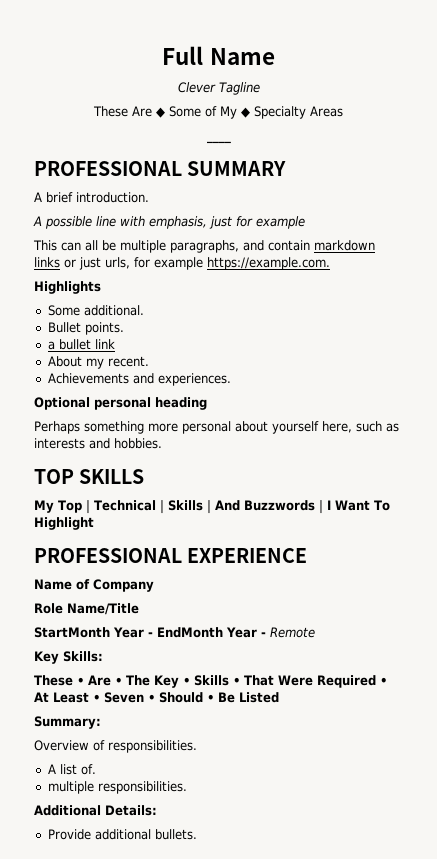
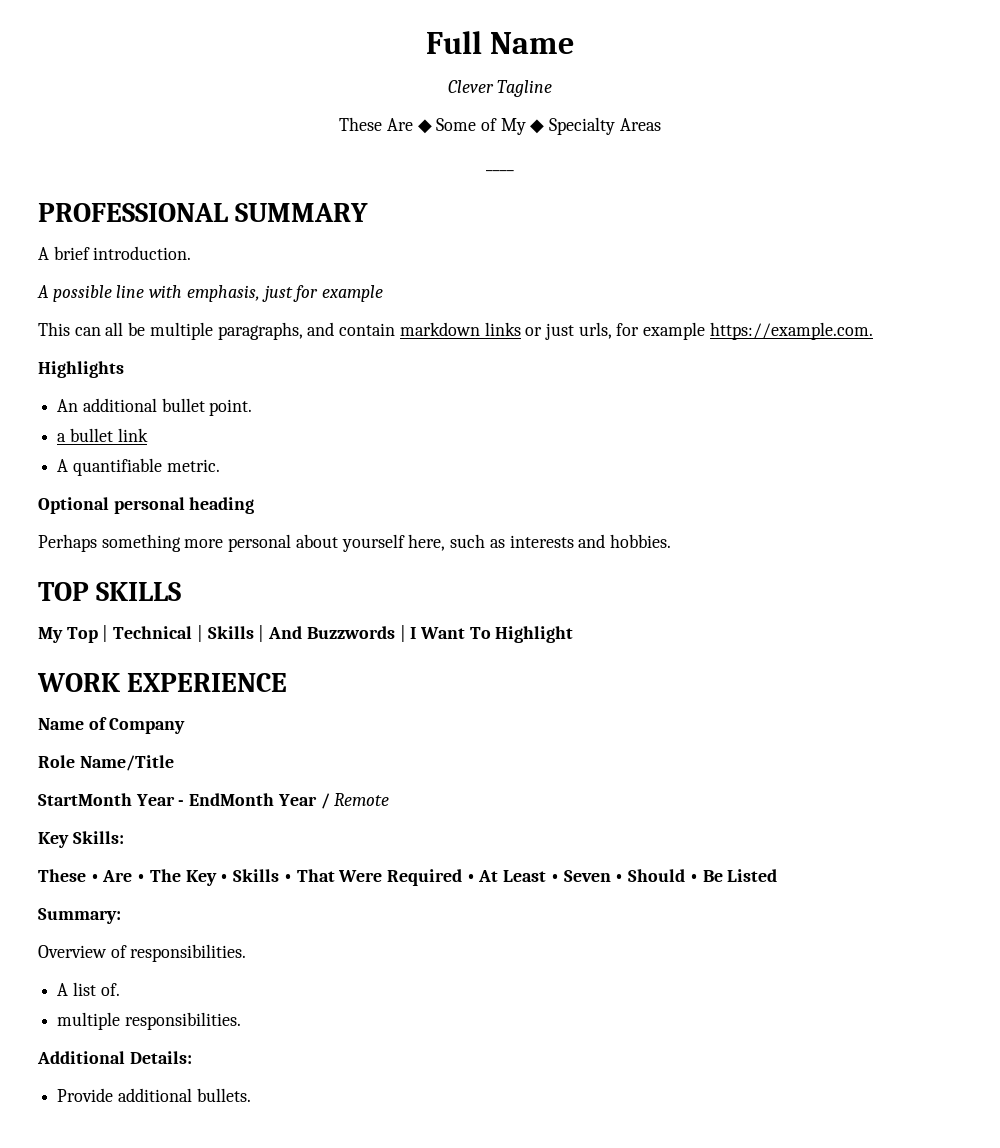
[47,305,144,316] [47,322,124,335] Some additional. // Bullet points. -> [57,398,253,416] An additional bullet point.
[47,356,149,369] [47,373,231,386] About my recent. // Achievements and experiences. -> [57,458,220,476] A quantifiable metric.
[34,548,182,563] PROFESSIONAL -> [37,673,121,692] WORK
[260,632,266,637] - -> [320,793,330,809] /

